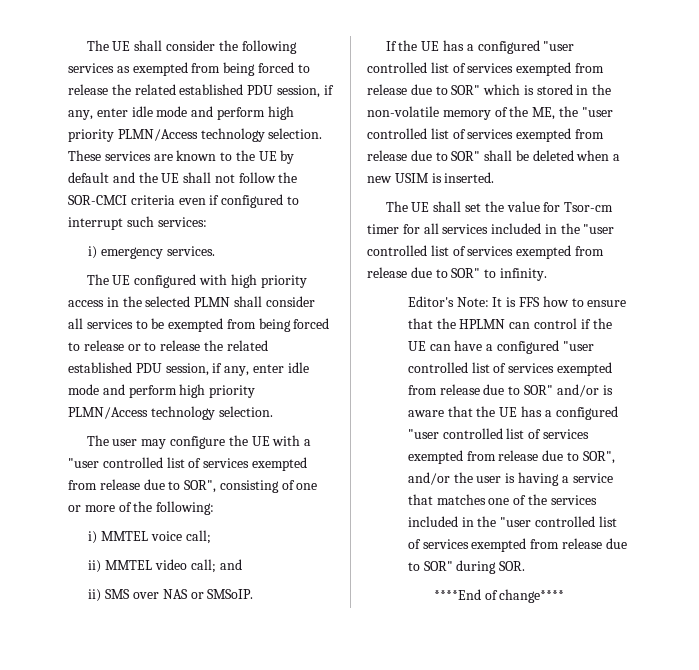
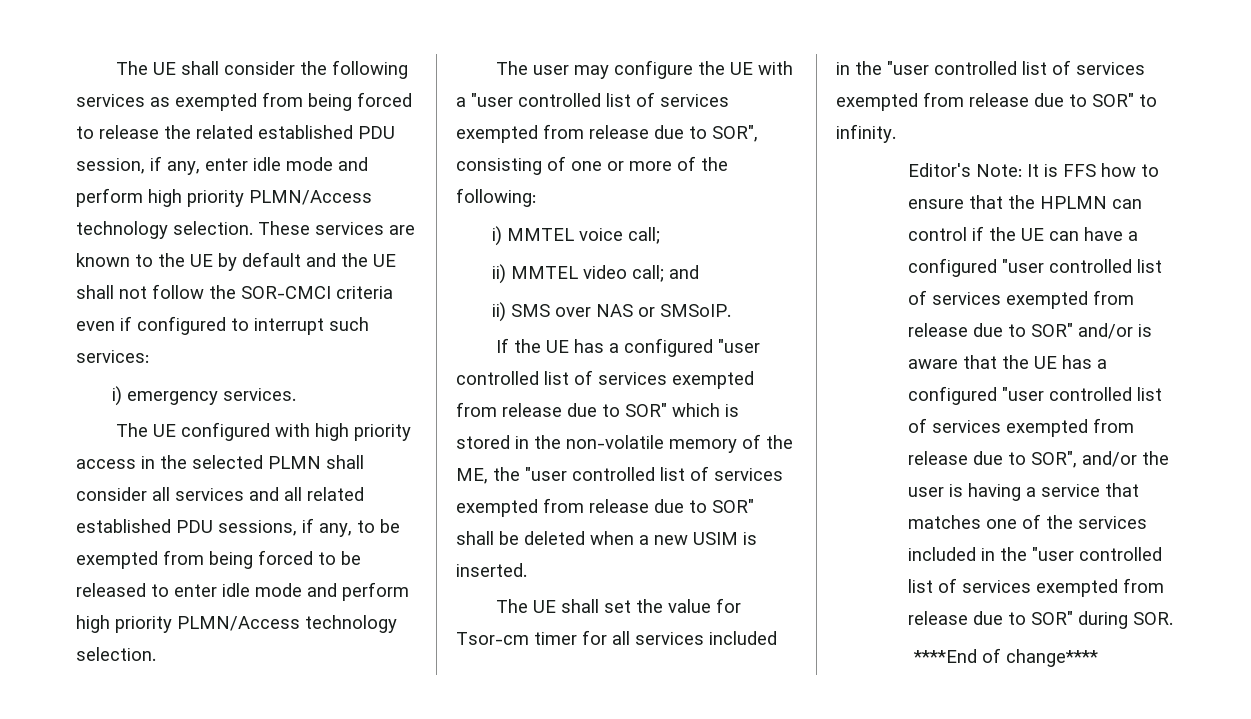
(133, 324) none -> [249,487,364,501] [76,518,352,537] and all related established PDU sessions, if any,
[83,340,268,351] [68,362,250,376] release or to release the related established PDU session, if any, -> [341,551,361,565] [76,583,169,597] be released to

